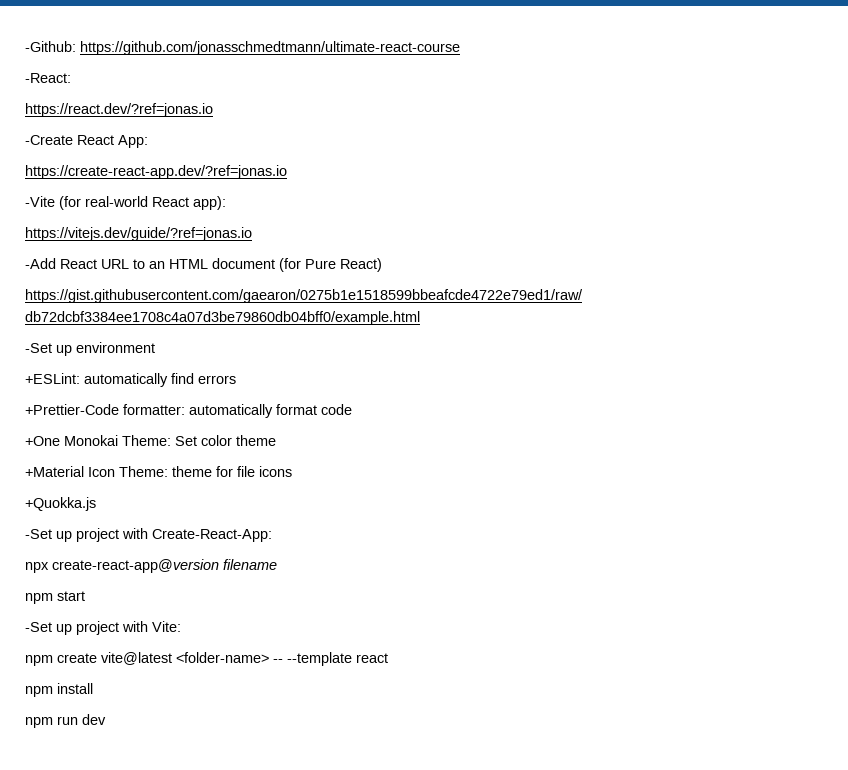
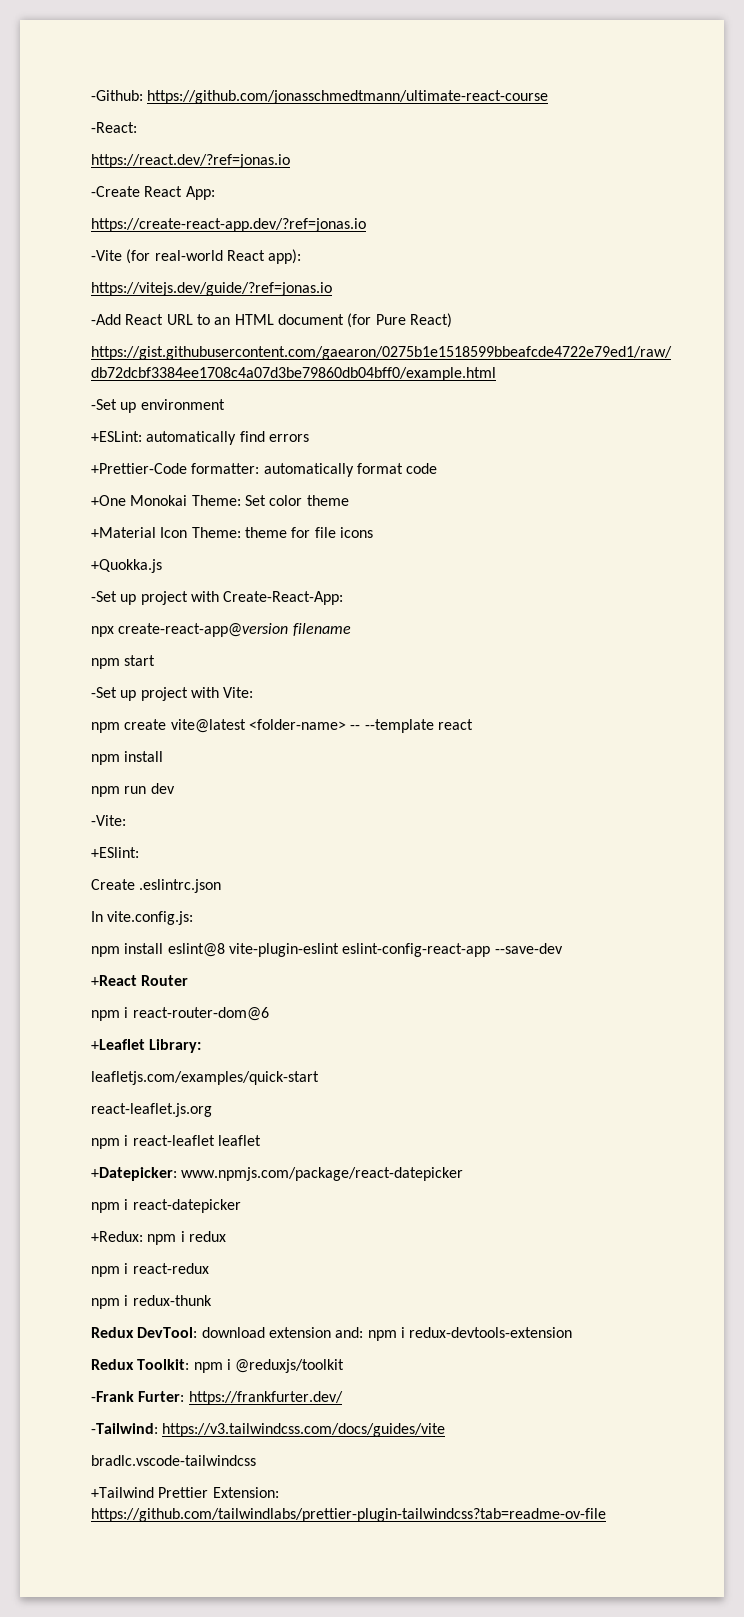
(106, 719) none -> [91,815,126,826] [91,847,139,858] [91,879,222,893] [91,911,194,925] [91,943,563,957] [91,975,189,986] [91,1007,269,1021] [91,1039,202,1053] [91,1071,319,1085] [91,1103,212,1117] [91,1135,261,1149] [91,1167,464,1181] [91,1199,241,1213] [91,1231,226,1245] [91,1263,209,1277] [91,1295,212,1309] [91,1327,573,1341] [91,1359,345,1373] [91,1391,343,1405] [91,1423,446,1437] [91,1455,256,1466] [91,1487,279,1498] [91,1508,606,1522] // -Vite: // +ESlint: // Create .eslintrc.json // In vite.config.js: // npm install eslint@8 vite-plugin-eslint eslint-config-react-app --save-dev // +React Router // npm i react-router-dom@6 // +Leaflet Library: // leafletjs.com/examples/quick-start // react-leaflet.js.org // npm i react-leaflet leaflet // +Datepicker: www.npmjs.com/package/react-datepicker // npm i react-datepicker // +Redux: npm i redux // npm i react-redux // npm i redux-thunk // Redux DevTool: download extension and: npm i redux-devtools-extension // Redux Toolkit: npm i @reduxjs/toolkit // -Frank Furter: https://frankfurter.dev/ // -Tailwind: https://v3.tailwindcss.com/docs/guides/vite // bradlc.vscode-tailwindcss // +Tailwind Prettier Extension: https://github.com/tailwindlabs/prettier-plugin-tailwindcss?tab=readme-ov-file

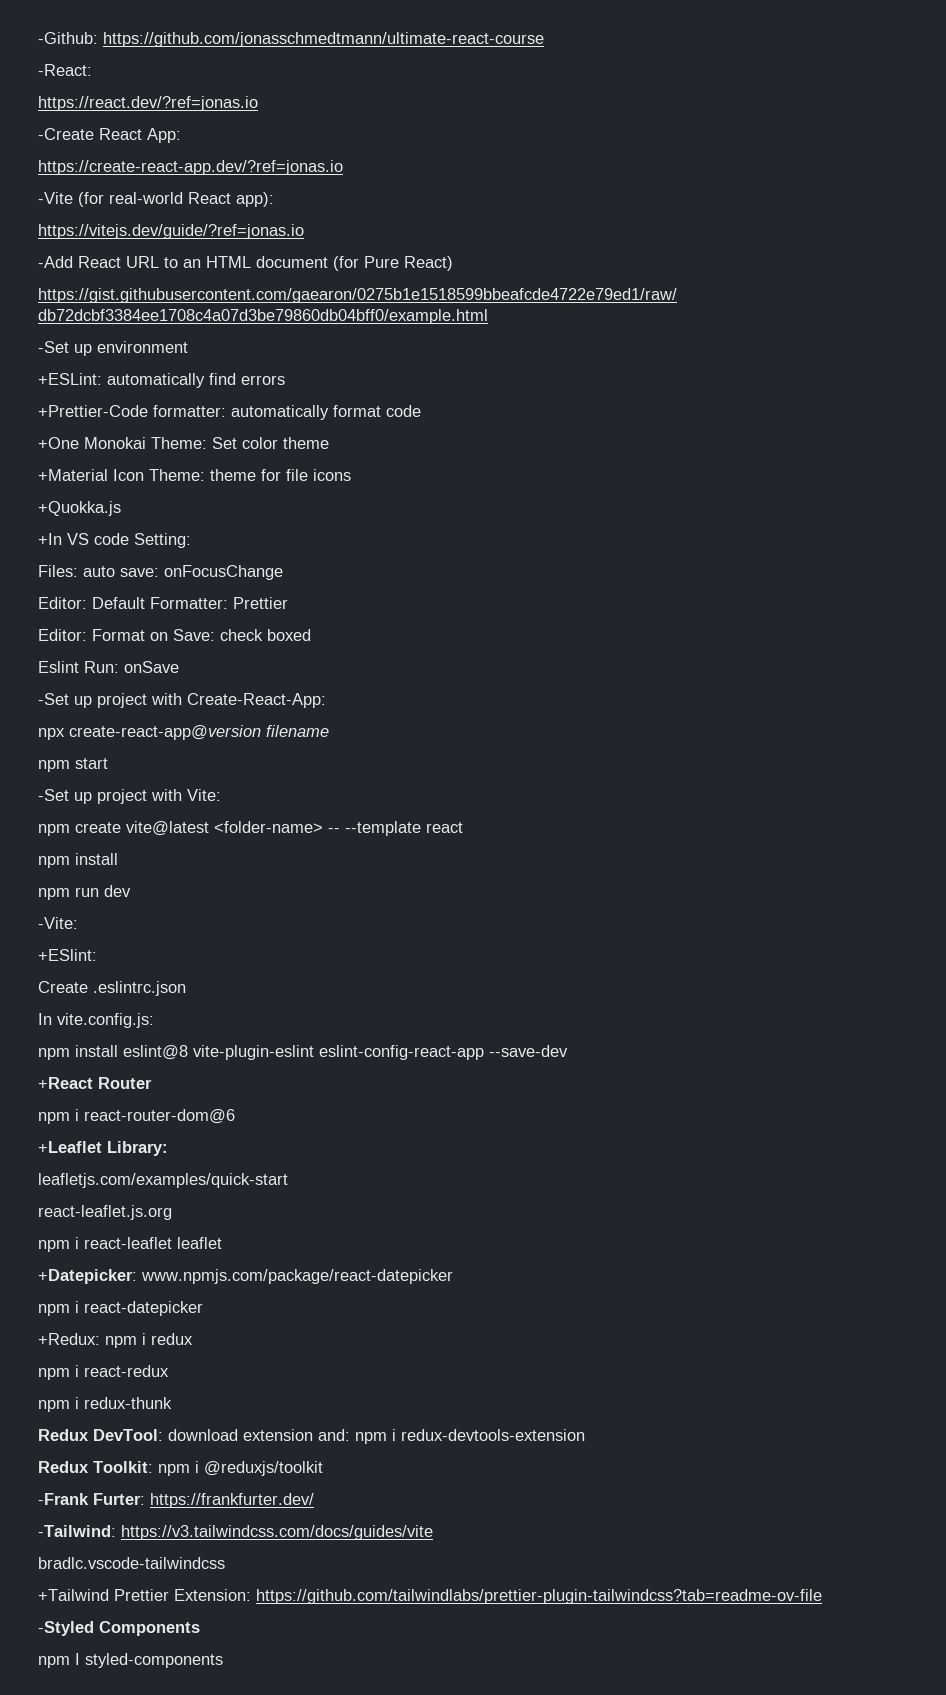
(162, 566) none -> [38,533,191,548] [38,565,283,580] [38,597,288,609] [38,629,311,641] [38,661,179,673] // +In VS code Setting: // Files: auto save: onFocusChange // Editor: Default Formatter: Prettier // Editor: Format on Save: check boxed // Eslint Run: onSave
(606, 1515) none -> [38,1621,200,1636] [38,1653,223,1668] // -Styled Components // npm I styled-components

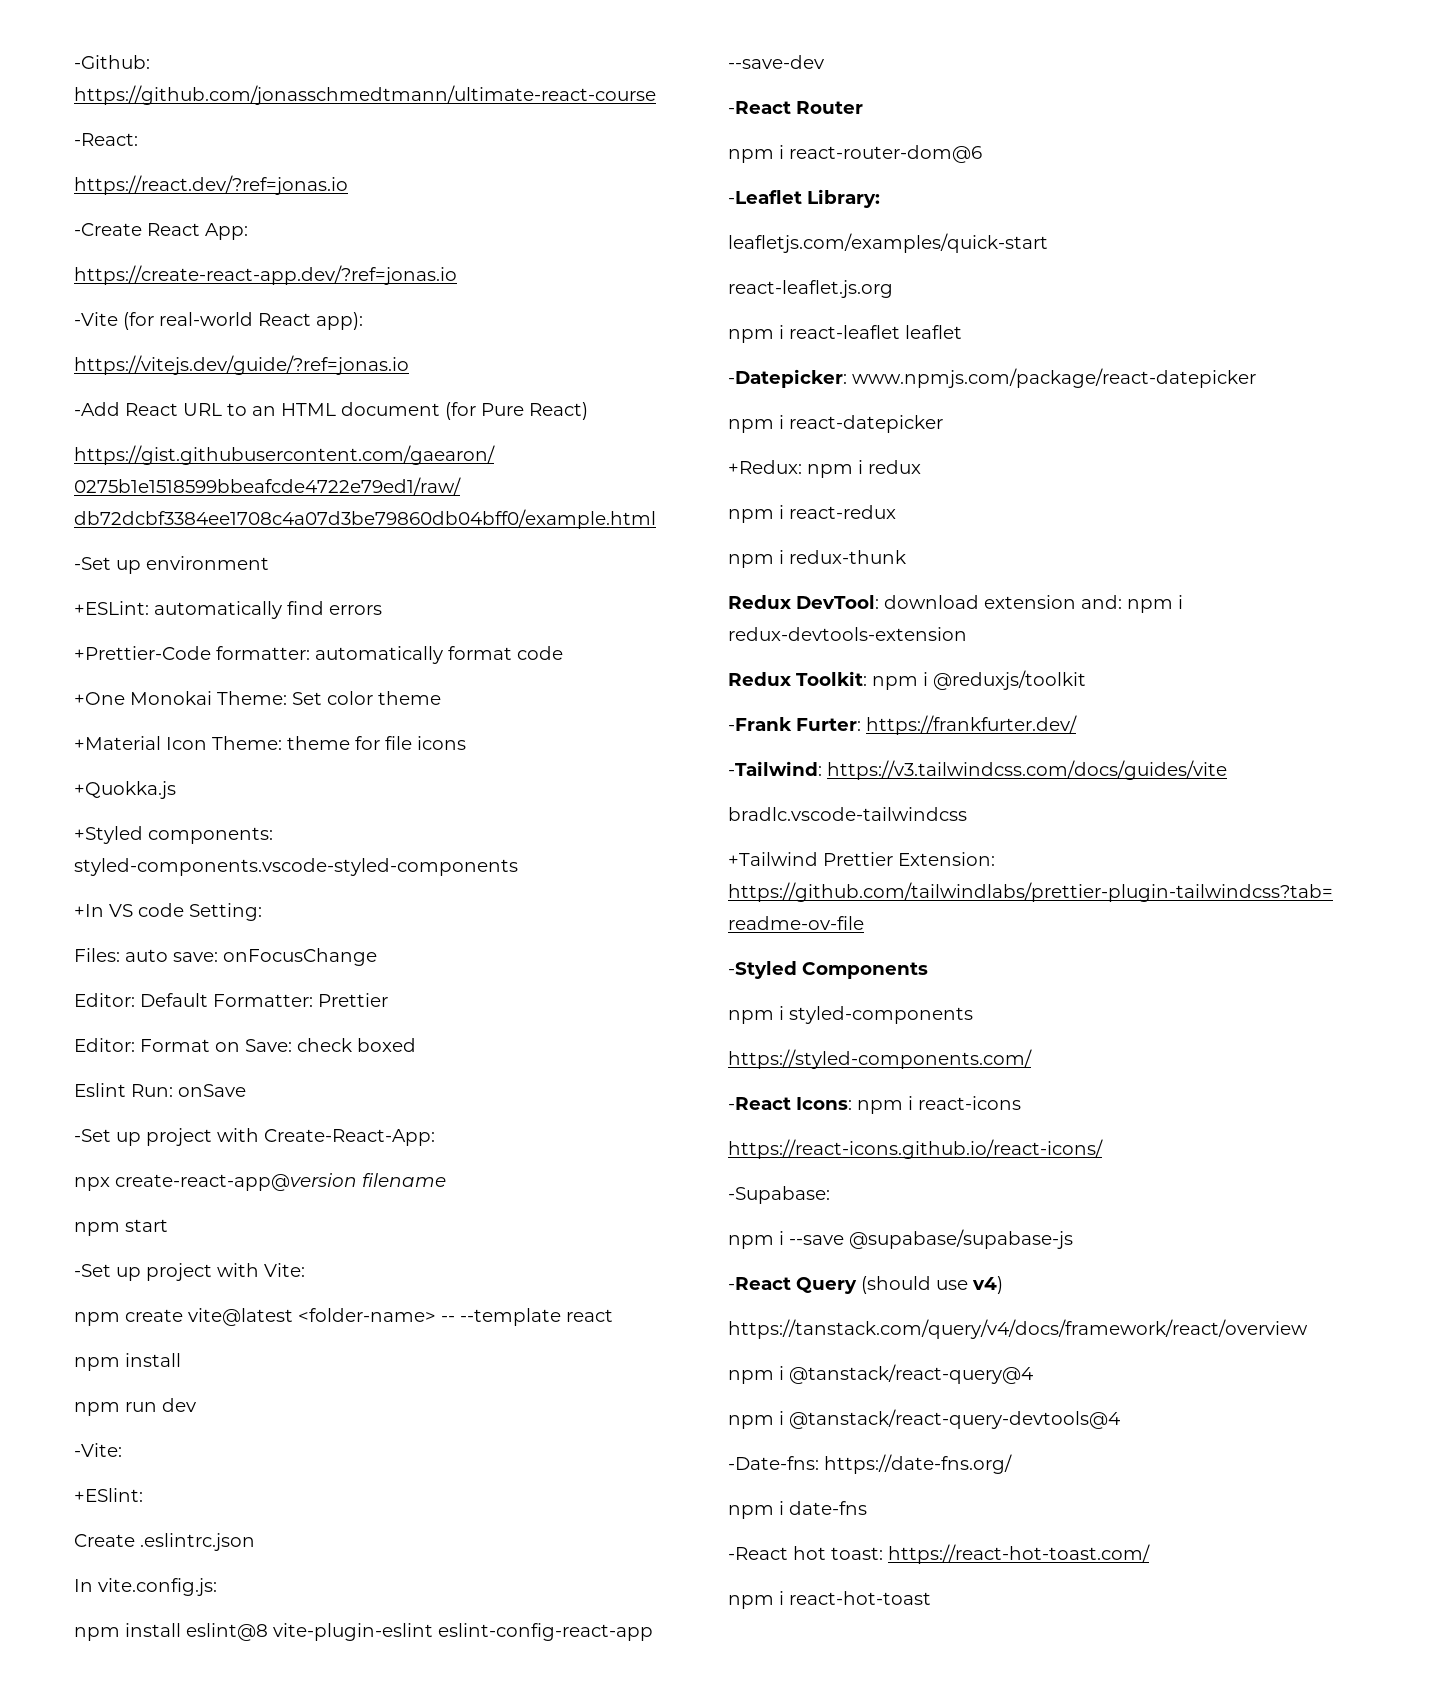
(121, 508) none -> [74,826,273,844] [74,858,518,876] // +Styled components: styled-components.vscode-styled-components
[38,1077,93,1089] +React -> [728,101,791,114] -React
[38,1141,102,1153] +Leaflet -> [728,190,802,204] -Leaflet
[38,1269,137,1284] +Datepicker: -> [728,369,847,388] -Datepicker:
[75,1653,80,1665] I -> [779,1006,784,1020] i
(223, 1660) none -> [728,1049,1032,1069] [728,1096,1021,1114] [728,1139,1103,1159] [728,1186,830,1204] [728,1229,1073,1249] [728,1276,1003,1294] [728,1319,1308,1339] [728,1364,1033,1384] [728,1409,1120,1429] [728,1454,1012,1474] [728,1501,867,1519] [728,1544,1150,1564] [728,1591,931,1609] // https://styled-components.com/ // -React Icons: npm i react-icons // https://react-icons.github.io/react-icons/ // -Supabase: // npm i --save @supabase/supabase-js // -React Query (should use v4) // https://tanstack.com/query/v4/docs/framework/react/overview // npm i @tanstack/react-query@4 // npm i @tanstack/react-query-devtools@4 // -Date-fns: https://date-fns.org/ // npm i date-fns // -React hot toast: https://react-hot-toast.com/ // npm i react-hot-toast

